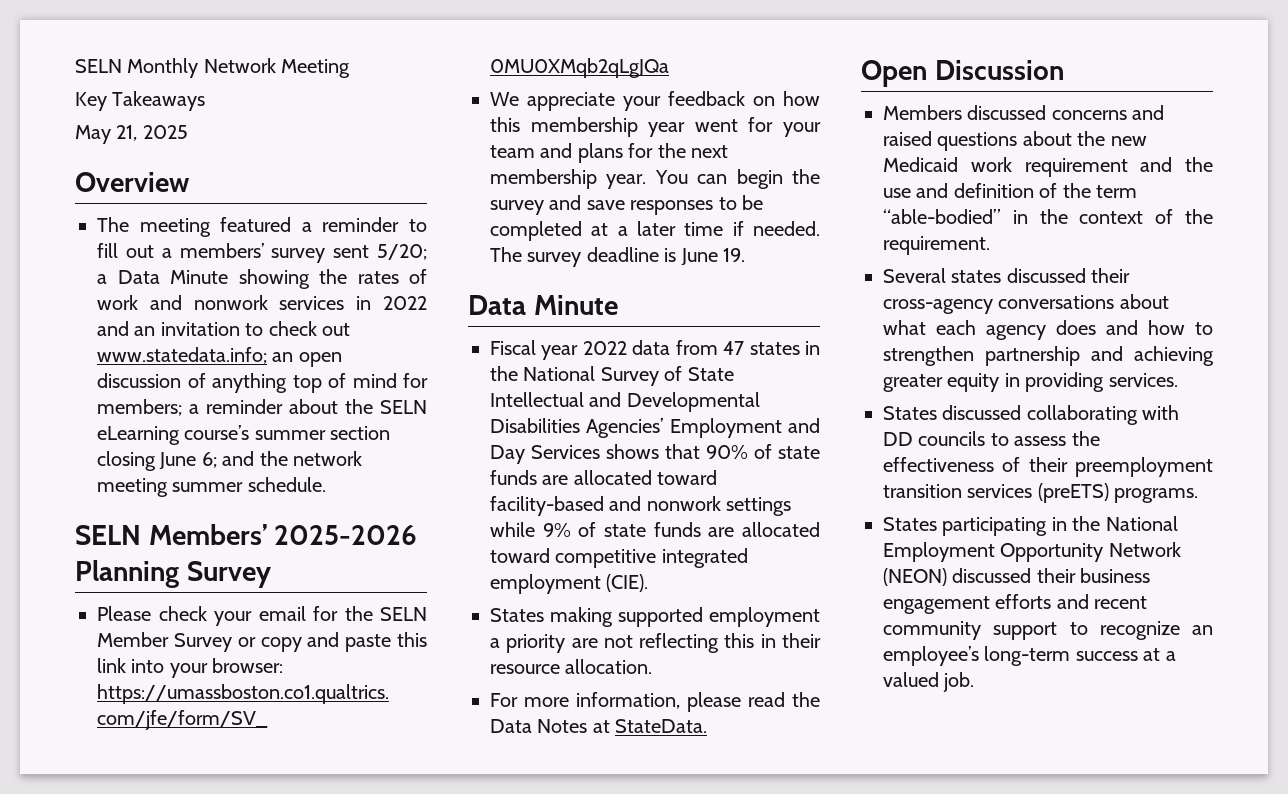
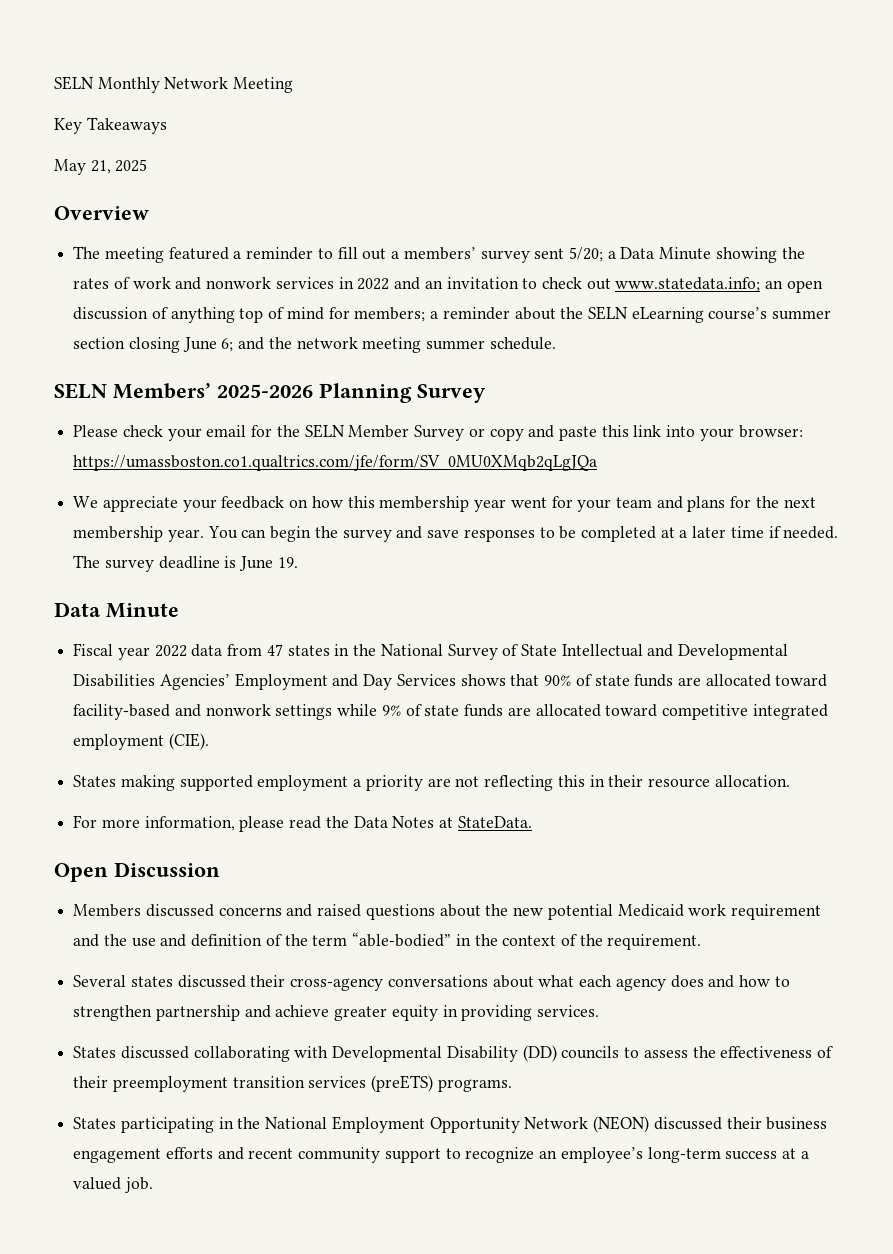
(1147, 141) none -> [547,904,613,920] potential
[1134,346,1214,366] achieving -> [275,1005,330,1017] achieve
[883,432,913,446] DD -> [332,1045,557,1062] Developmental Disability (DD)

